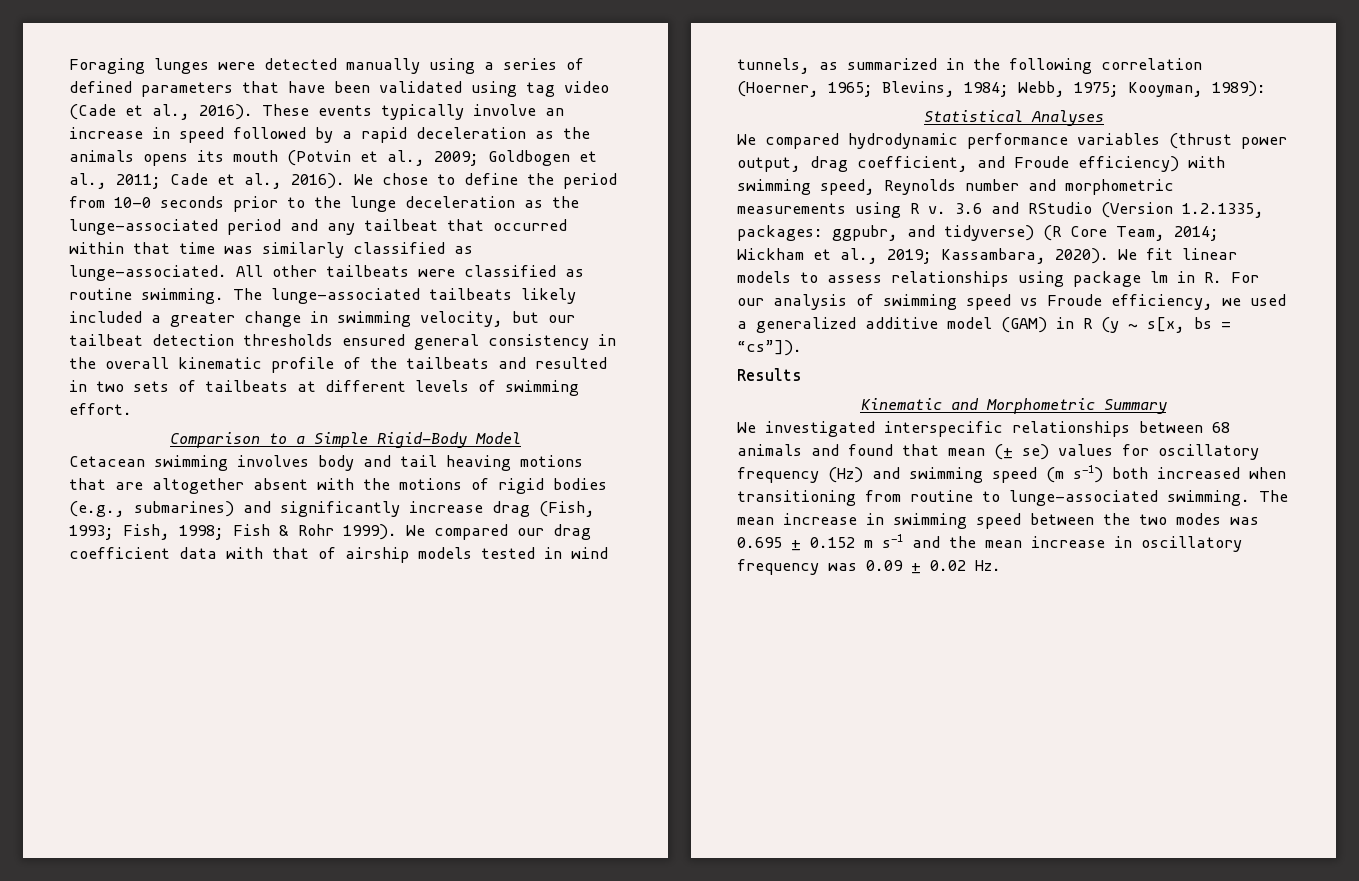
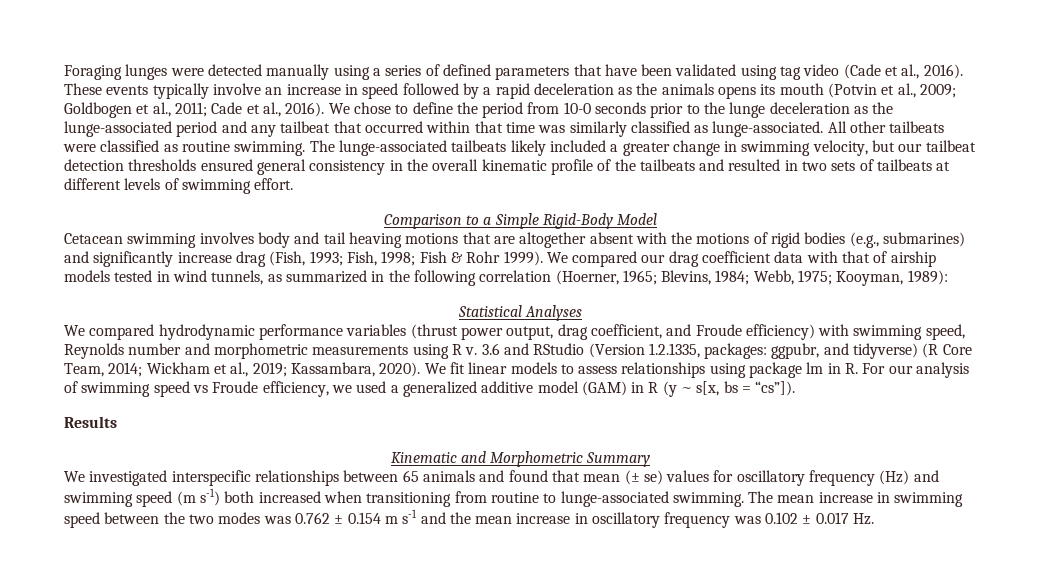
[1212,422,1230,433] 68 -> [402,470,419,482] 65
[737,537,855,551] 0.695 ± 0.152 -> [294,512,381,524] 0.762 ± 0.154
[866,560,966,574] 0.09 ± 0.02 -> [765,512,849,524] 0.102 ± 0.017

